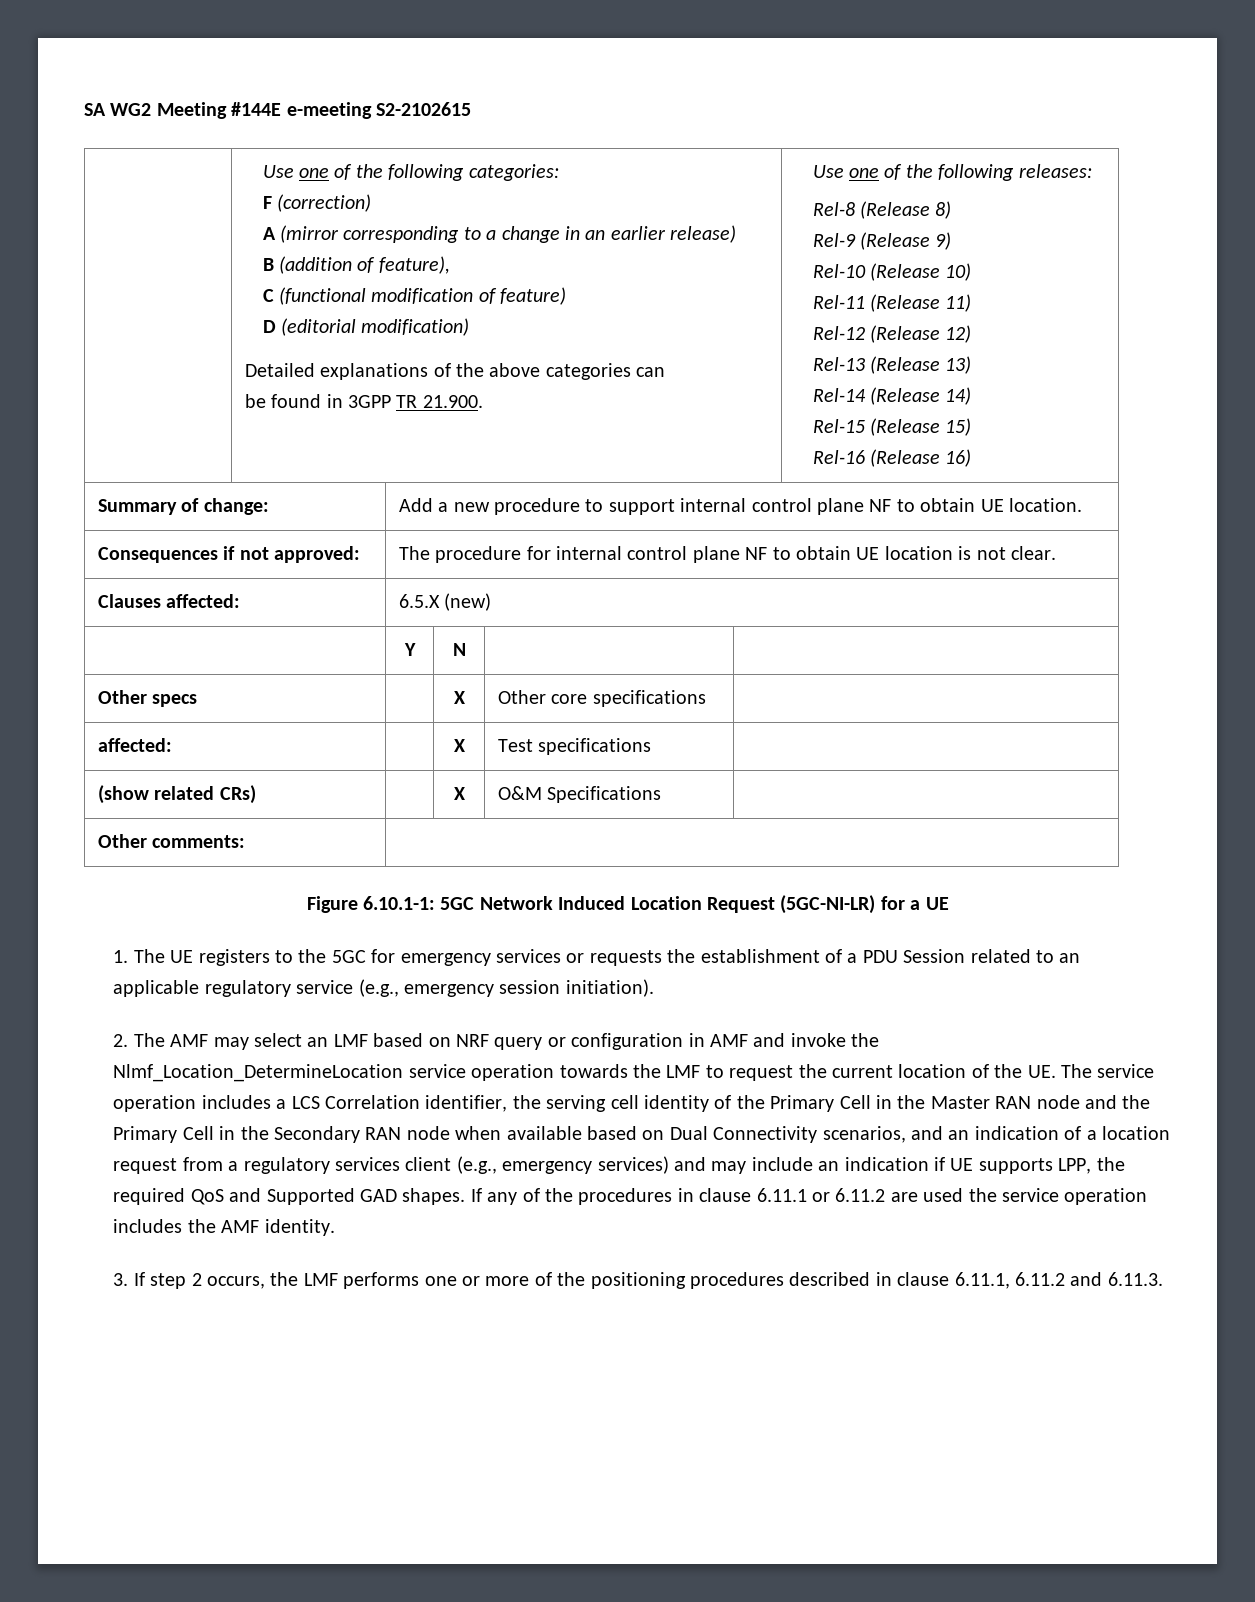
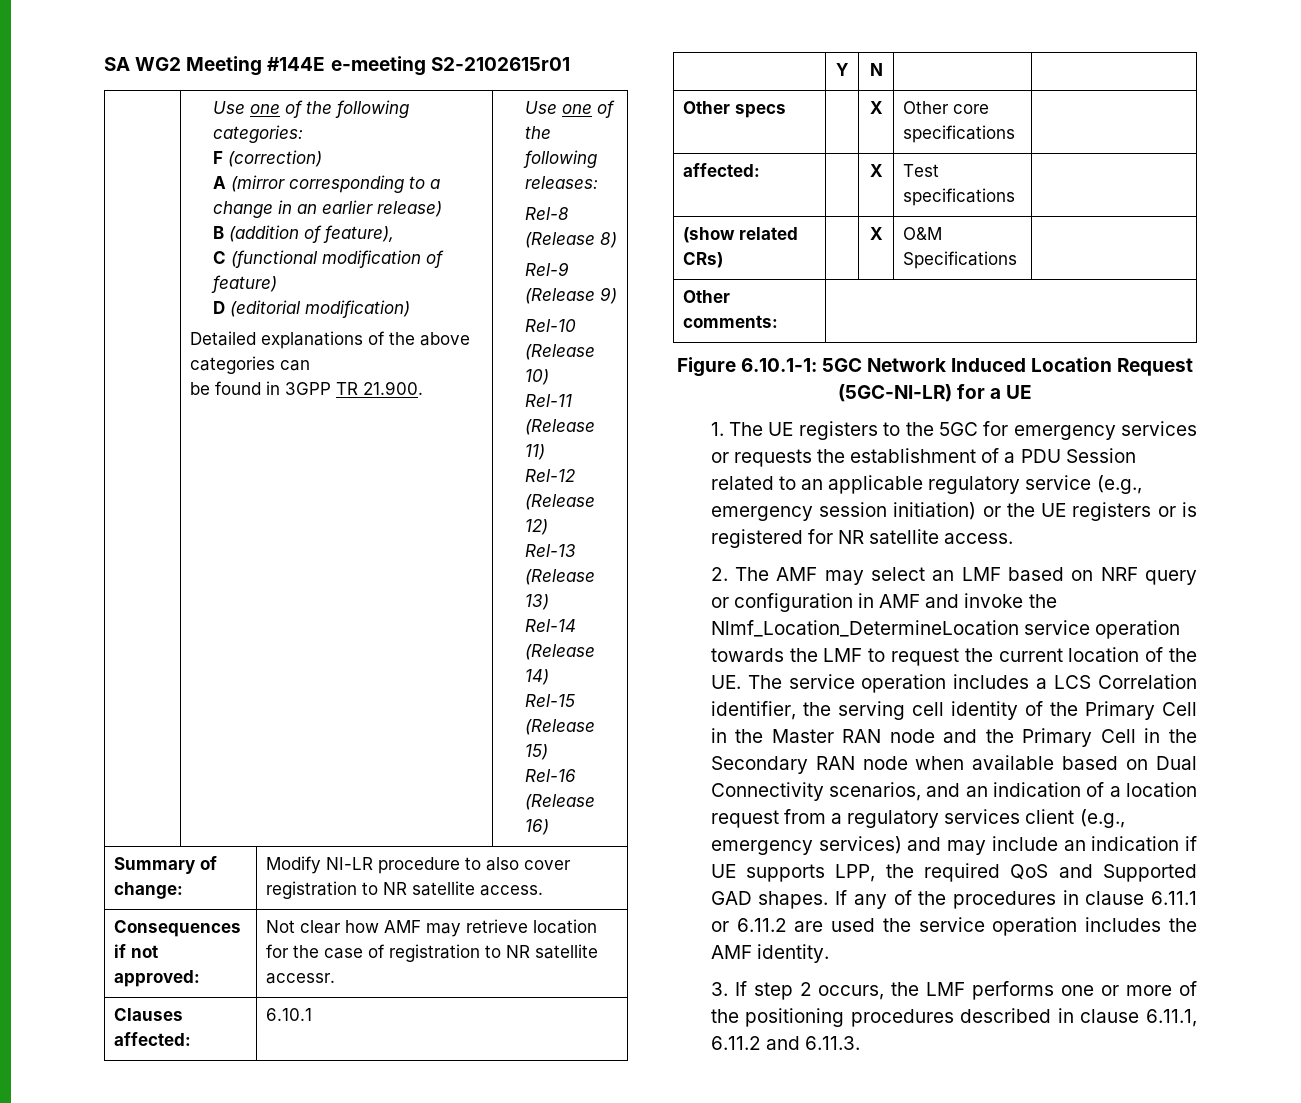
[376,102,471,116] S2-2102615 -> [430,57,570,71] S2-2102615r01
[398,498,1083,515] [97,546,361,563] [398,546,1057,563] Add a new procedure to support internal control plane NF to obtain UE location. // Consequences if not approved: | The procedure for internal control plane NF to obtain UE location is not clear. -> [265,856,571,874] [265,881,543,899] [113,920,241,937] [113,944,158,958] [113,970,200,987] [265,919,597,937] [265,944,598,962] [265,973,335,984] Modify NI-LR procedure to also cover registration to NR satellite access. // Consequences if not approved: | Not clear how AMF may retrieve location for the case of registration to NR satellite accessr.
[398,593,492,611] 6.5.X (new) -> [265,1008,312,1021] 6.10.1
[565,979,654,997] initiation). -> [893,502,1197,521] [710,529,1014,548] initiation) or the UE registers or is registered for NR satellite access.

